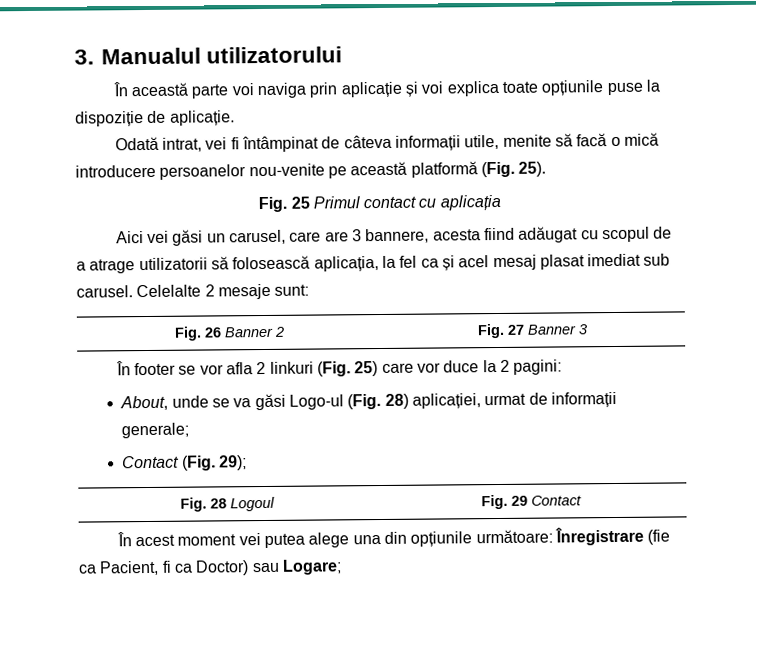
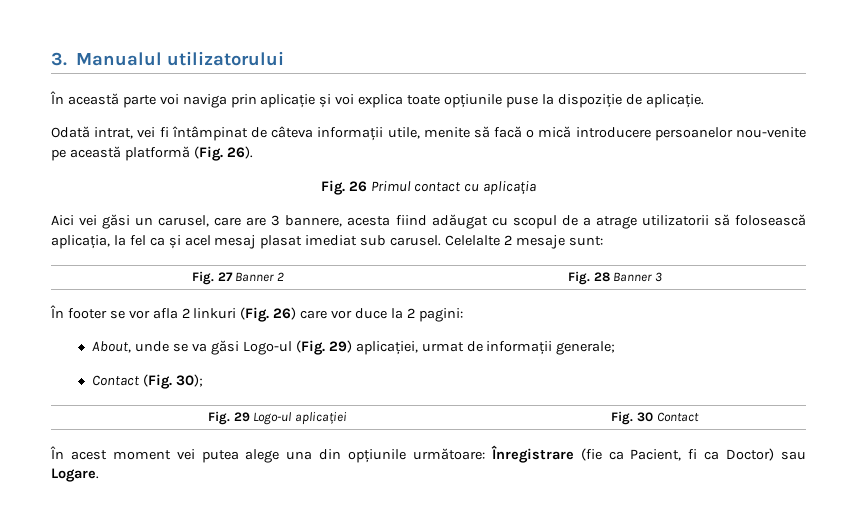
[518,161,547,177] [258,196,310,213] 25). // Fig. 25 -> [226,146,253,159] [320,180,367,195] 26). // Fig. 26
[203,327,222,338] 26 -> [217,272,233,281] 27
[507,324,525,335] 27 -> [593,272,610,282] 28
[354,361,379,377] 25) -> [273,307,297,320] 26)
[384,393,409,409] 28) -> [328,340,352,353] 29)
[218,455,247,471] [180,496,275,512] [480,494,528,510] 29); // Fig. 28 Logoul | Fig. 29 -> [176,374,204,387] [208,411,347,425] [611,411,653,425] 30); // Fig. 29 Logo-ul aplicației | Fig. 30
[281,559,342,575] Logare; -> [51,468,99,482] Logare.

